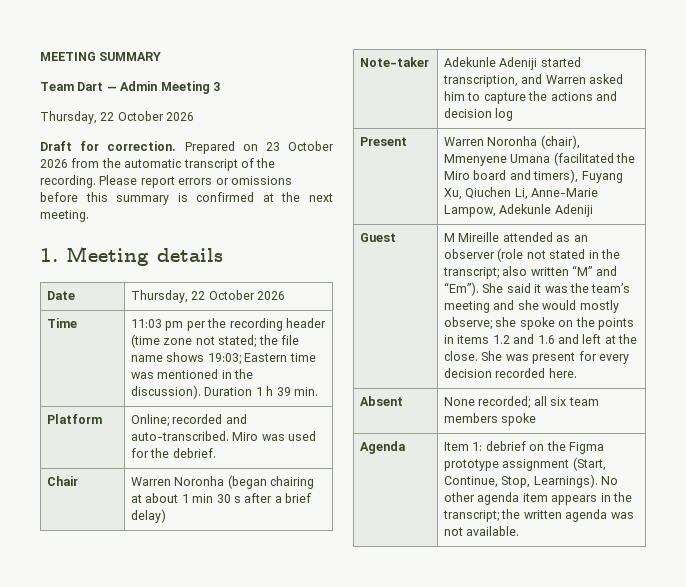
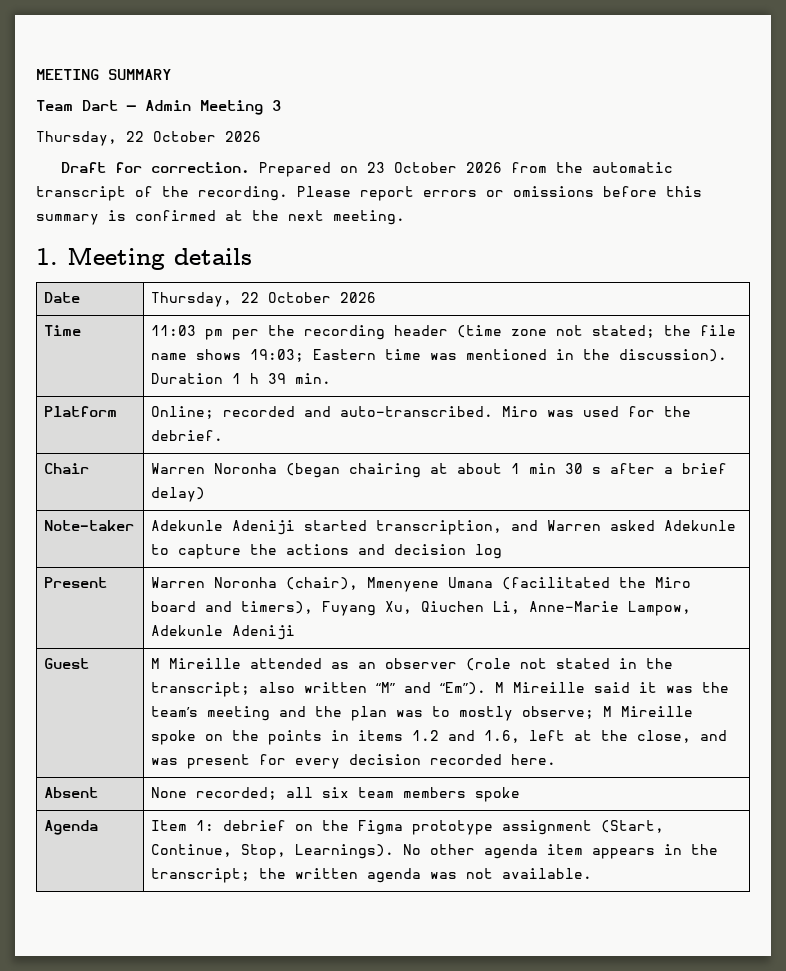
[444,91,466,101] him -> [664,520,737,531] Adekunle
[482,283,504,293] She -> [495,682,586,693] M Mireille
[517,300,619,313] [444,317,517,330] she would mostly observe; she -> [315,706,694,721] the plan was to mostly observe; M Mireille
[537,334,579,344] 1.6 and -> [484,730,521,743] 1.6,
[444,351,503,361] close. She -> [637,730,728,743] close, and

